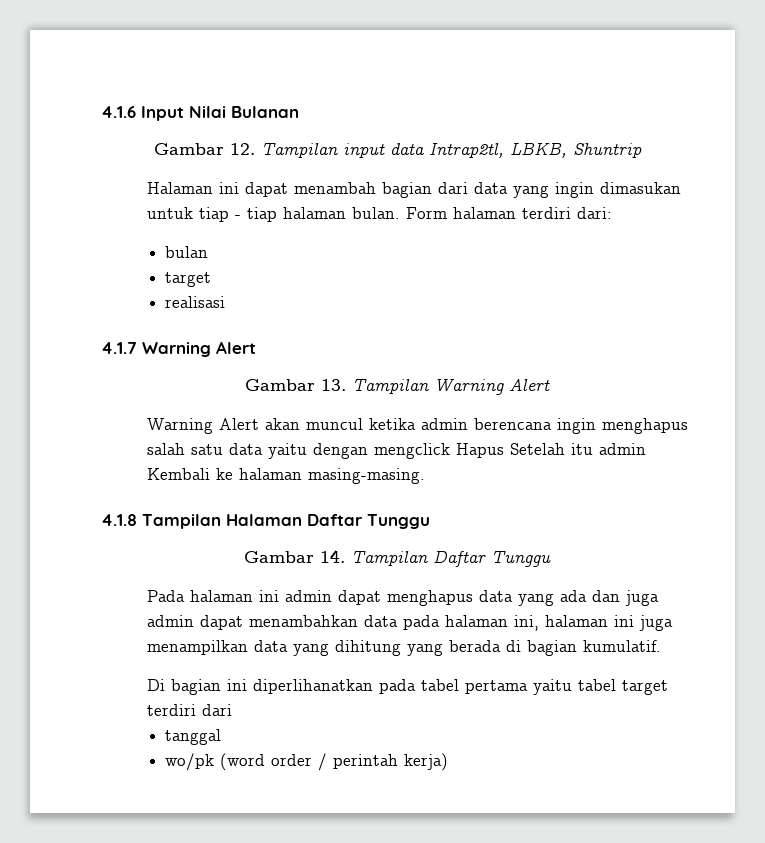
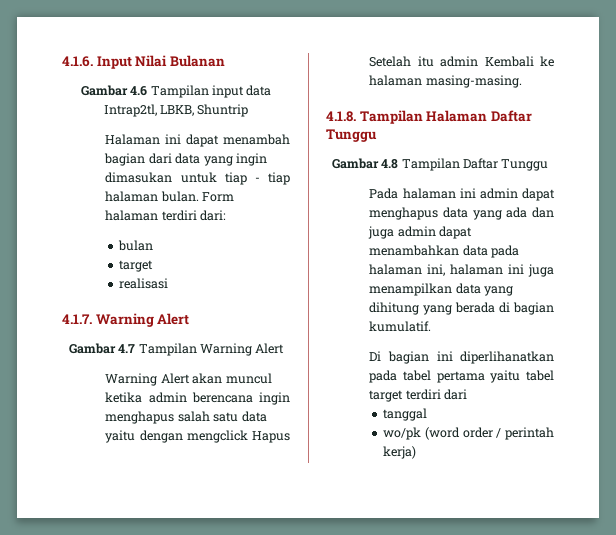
[101,106,136,118] 4.1.6 -> [62,56,93,67] 4.1.6.
[229,143,255,155] 12. -> [130,86,148,96] 4.6
[101,342,137,354] 4.1.7 -> [62,314,92,324] 4.1.7.
[321,379,346,391] 13. -> [118,344,136,353] 4.7
[101,514,137,526] 4.1.8 -> [326,111,356,122] 4.1.8.
[320,550,345,563] 14. -> [381,159,399,169] 4.8

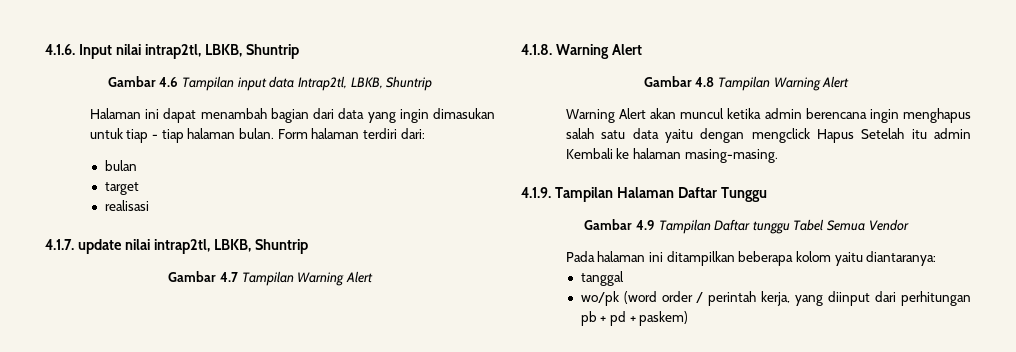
[135,55,225,67] Nilai Bulanan -> [115,44,299,59] nilai intrap2tl, LBKB, Shuntrip
(92, 319) none -> [77,239,308,254] [168,271,373,286] [521,44,552,55] update nilai intrap2tl, LBKB, Shuntrip // Gambar 4.7 Tampilan Warning Alert // 4.1.8.
[118,344,136,353] 4.7 -> [695,77,715,87] 4.8
[326,111,356,122] 4.1.8. -> [521,187,551,198] 4.1.9.
[381,159,399,169] 4.8 -> [635,220,655,230] 4.9
[501,159,549,171] Tunggu -> [752,219,909,234] tunggu Tabel Semua Vendor
[479,188,555,201] [369,207,554,220] [368,226,473,239] [369,245,520,258] [369,264,554,277] [369,283,514,296] [369,302,554,315] [369,321,432,332] [369,351,554,364] [369,370,554,383] [369,389,468,402] admin dapat menghapus data yang ada dan juga admin dapat menambahkan data pada halaman ini, halaman ini juga menampilkan data yang dihitung yang berada di bagian kumulatif. // Di bagian ini diperlihanatkan pada tabel pertama yaitu tabel target terdiri dari -> [666,251,937,266] ditampilkan beberapa kolom yaitu diantaranya:
[383,446,417,459] kerja) -> [761,291,971,306] [580,311,689,326] kerja, yang diinput dari perhitungan pb + pd + paskem)

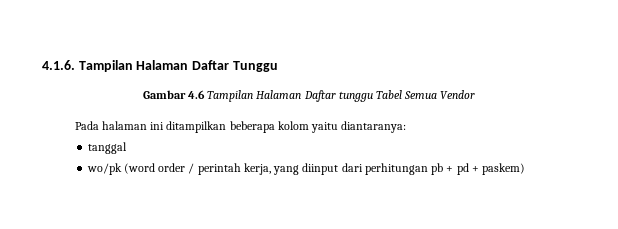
[78,44,299,59] [107,76,433,91] [89,108,495,123] [89,128,425,143] [104,160,137,171] [104,182,139,195] [104,200,149,211] [45,239,308,254] [168,271,373,286] [521,44,642,59] [643,76,850,91] [565,108,971,123] [565,128,971,143] [565,148,778,163] [521,187,551,198] Input nilai intrap2tl, LBKB, Shuntrip // Gambar 4.6 Tampilan input data Intrap2tl, LBKB, Shuntrip // Halaman ini dapat menambah bagian dari data yang ingin dimasukan untuk tiap - tiap halaman bulan. Form halaman terdiri dari: // bulan // target // realisasi // 4.1.7. update nilai intrap2tl, LBKB, Shuntrip // Gambar 4.7 Tampilan Warning Alert // 4.1.8. Warning Alert // Gambar 4.8 Tampilan Warning Alert // Warning Alert akan muncul ketika admin berencana ingin menghapus salah satu data yaitu dengan mengclick Hapus Setelah itu admin Kembali ke halaman masing-masing. // 4.1.9. -> (75, 65) none
[635,219,711,234] 4.9 Tampilan -> [187,90,302,102] 4.6 Tampilan Halaman

